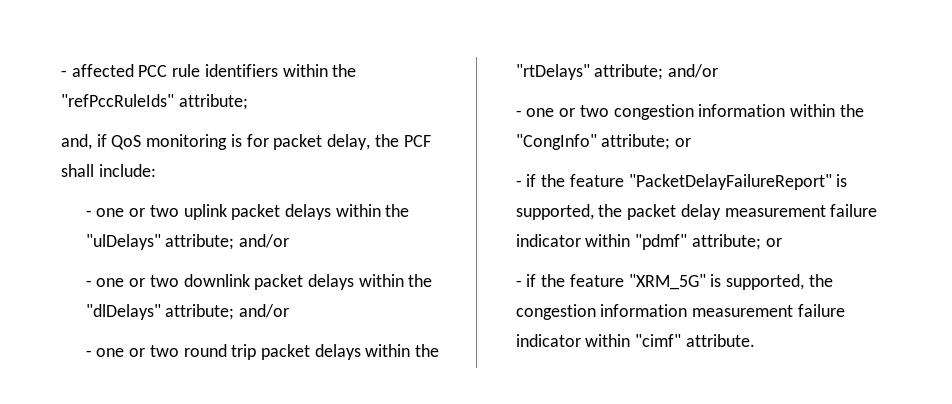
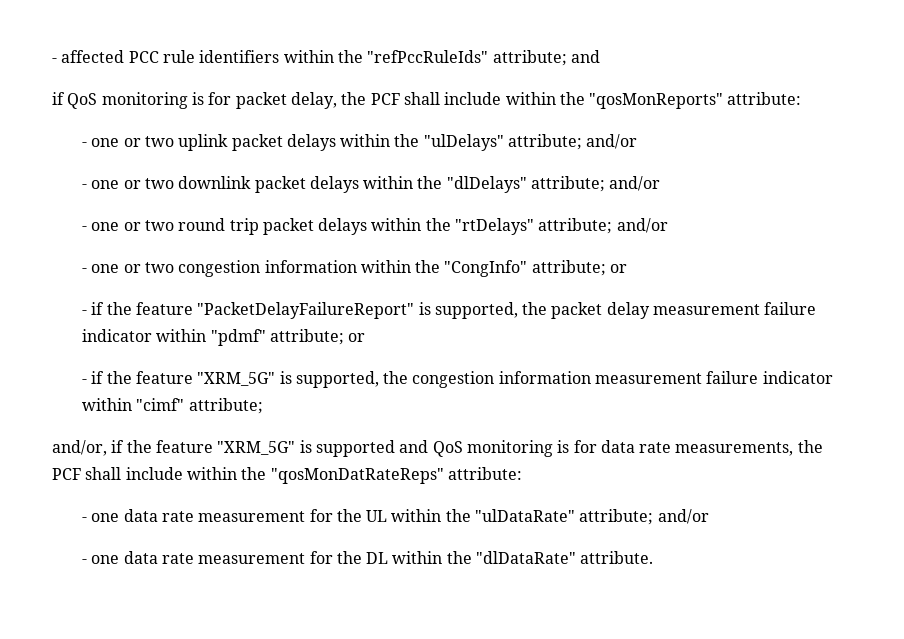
[61,134,92,150] // and, -> [570,50,600,63] and //
[98,164,156,177] include: -> [444,92,802,109] include within the "qosMonReports" attribute:
(682, 340) none -> [188,398,263,414] [52,440,823,457] [52,467,522,484] [81,509,709,525] [81,551,577,564] attribute; // and/or, if the feature "XRM_5G" is supported and QoS monitoring is for data rate measurements, the PCF shall include within the "qosMonDatRateReps" attribute: // - one data rate measurement for the UL within the "ulDataRate" attribute; and/or // - one data rate measurement for the DL within the "dlDataRate"

